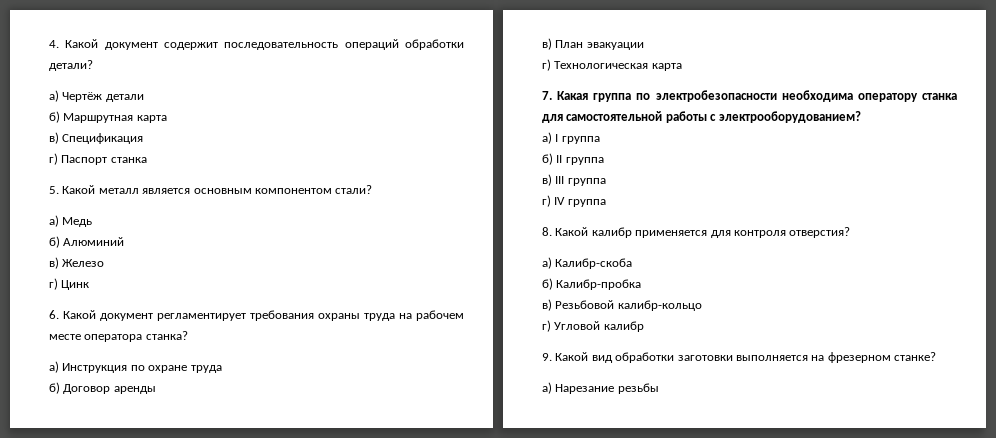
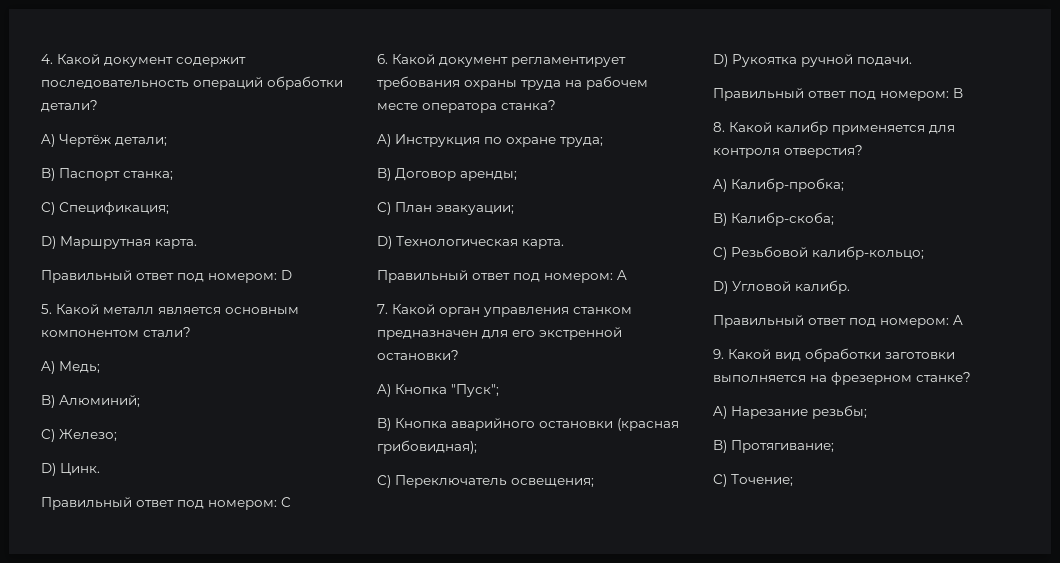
[49,90,144,102] [49,111,167,123] [49,132,144,144] [49,153,147,165] а) Чертёж детали // б) Маршрутная карта // в) Спецификация // г) Паспорт станка -> [41,134,167,147] [41,168,173,181] [41,202,169,215] [41,236,197,249] [41,270,292,283] A) Чертёж детали; // B) Паспорт станка; // C) Спецификация; // D) Маршрутная карта. // Правильный ответ под номером: D
[49,215,93,227] [49,236,125,248] [49,257,105,269] [49,278,90,290] а) Медь // б) Алюминий // в) Железо // г) Цинк -> [41,361,100,374] [41,395,140,408] [41,429,117,442] [41,463,100,476] [41,497,291,510] A) Медь; // B) Алюминий; // C) Железо; // D) Цинк. // Правильный ответ под номером: C
[49,361,59,373] а) -> [377,134,391,147] A)
[190,365,222,373] [49,382,156,394] [542,38,644,50] [542,59,682,71] [542,90,957,102] [542,111,861,123] [542,132,600,144] [542,153,604,165] [542,174,606,186] [542,195,606,207] труда // б) Договор аренды // в) План эвакуации // г) Технологическая карта // 7. Какая группа по электробезопасности необходима оператору станка для самостоятельной работы с электрооборудованием? // а) I группа // б) II группа // в) III группа // г) IV группа -> [560,137,603,147] [377,168,517,181] [377,202,514,215] [377,236,564,249] [377,270,627,283] [377,304,632,317] [377,327,622,340] [377,350,459,360] [377,384,499,397] [377,418,679,431] [377,440,477,454] [377,475,594,488] [713,54,912,67] [713,88,963,101] труда; // B) Договор аренды; // C) План эвакуации; // D) Технологическая карта. // Правильный ответ под номером: A // 7. Какой орган управления станком предназначен для его экстренной остановки? // A) Кнопка "Пуск"; // B) Кнопка аварийного остановки (красная грибовидная); // C) Переключатель освещения; // D) Рукоятка ручной подачи. // Правильный ответ под номером: B
[542,257,633,269] [542,278,642,290] [542,299,702,311] [542,320,644,332] а) Калибр-скоба // б) Калибр-пробка // в) Резьбовой калибр-кольцо // г) Угловой калибр -> [713,178,844,192] [713,212,834,226] [713,246,924,260] [713,280,850,294] [713,315,963,328] A) Калибр-пробка; // B) Калибр-скоба; // C) Резьбовой калибр-кольцо; // D) Угловой калибр. // Правильный ответ под номером: A
[542,382,659,394] а) Нарезание резьбы -> [713,405,867,419] [713,440,834,453] [713,474,793,487] A) Нарезание резьбы; // B) Протягивание; // C) Точение;

